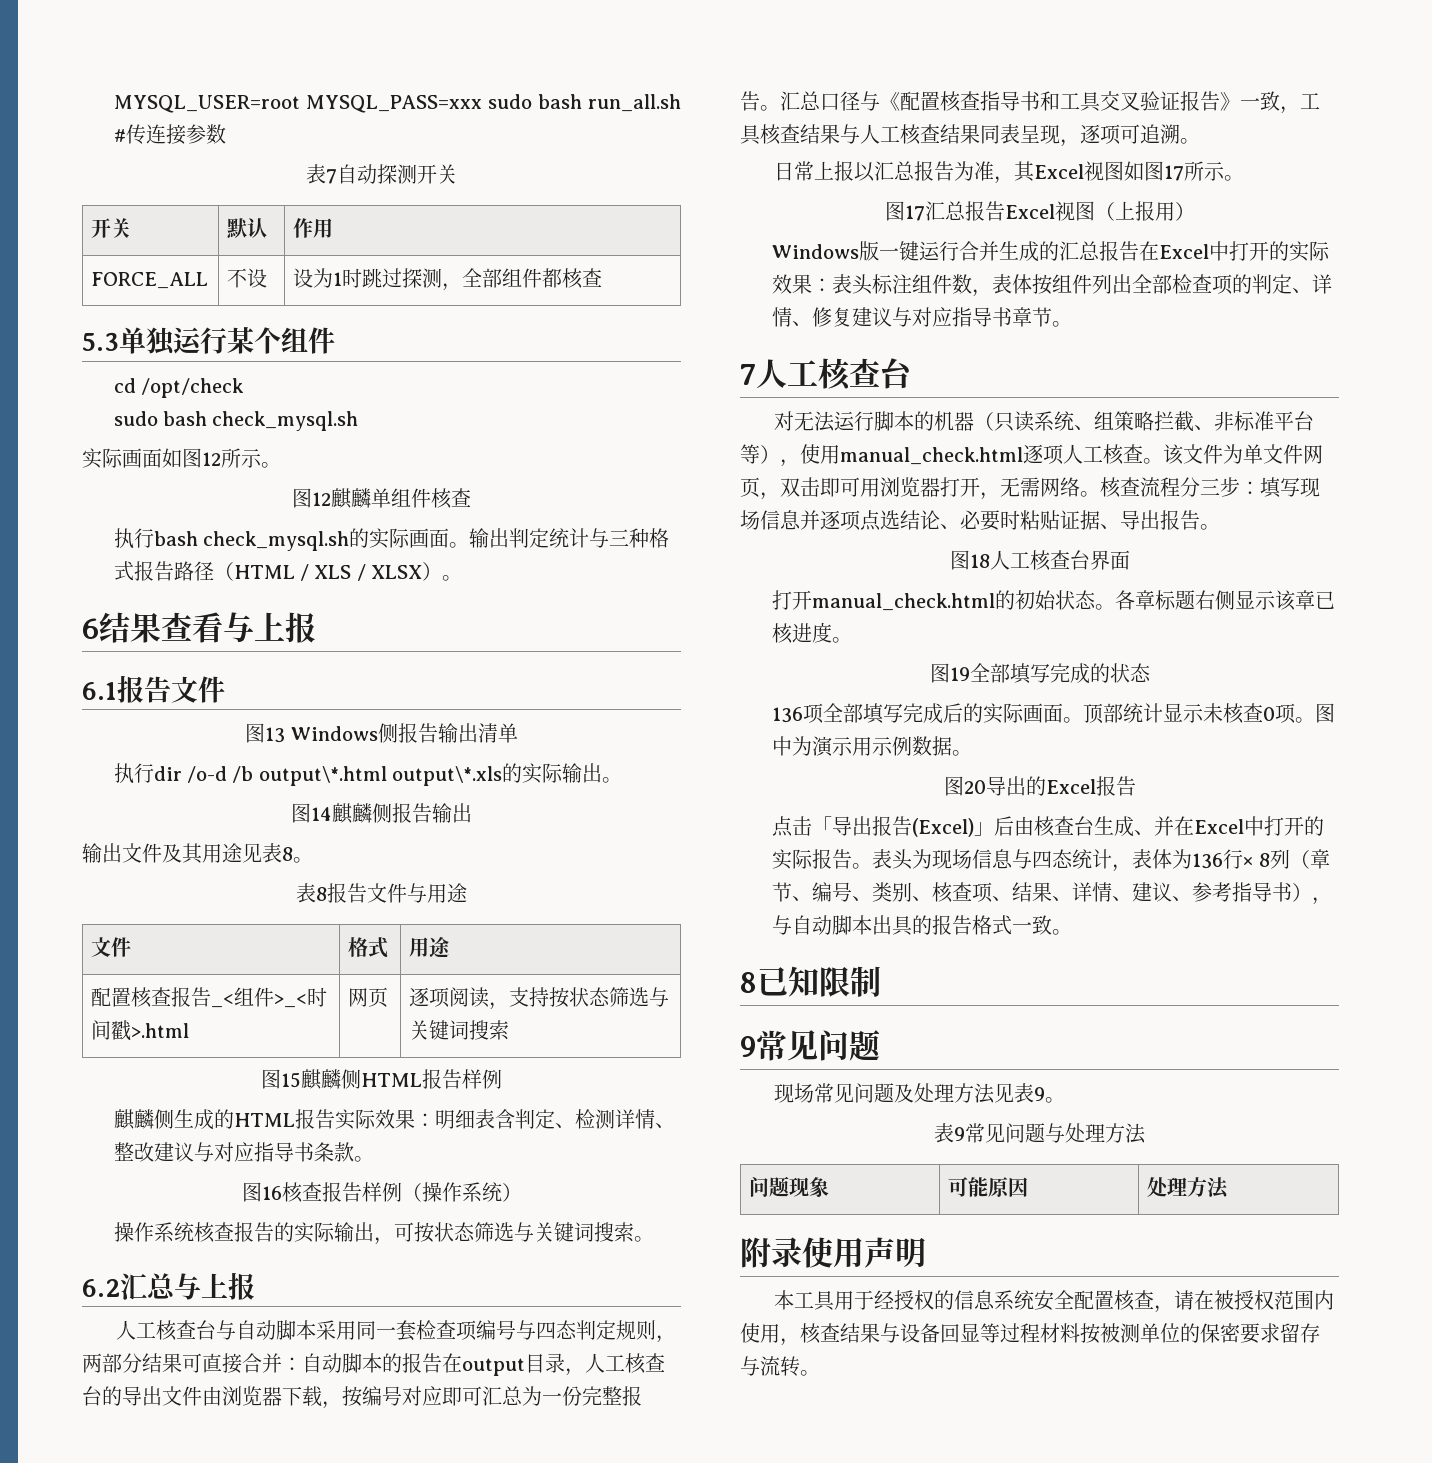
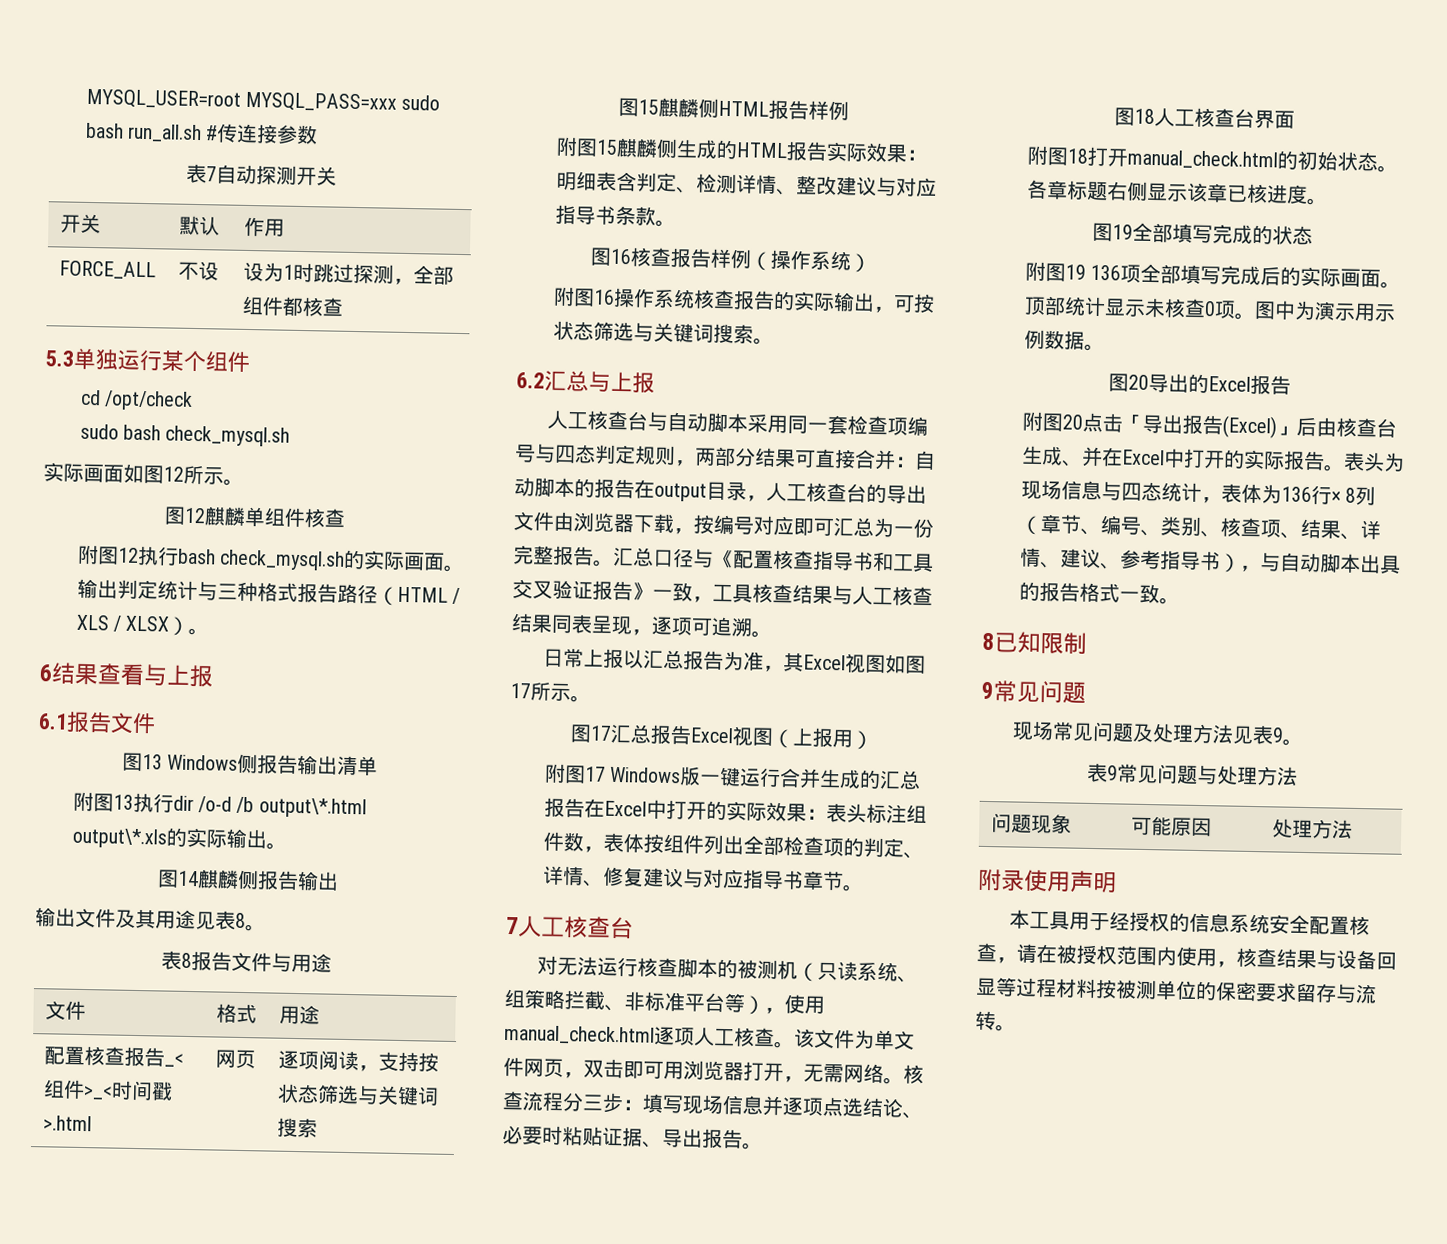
(471, 497) none -> [76,544,139,565] 附图12
(518, 733) none -> [72,791,134,812] 附图13
(502, 1079) none -> [555,136,618,157] 附图15
(522, 1192) none -> [552,286,615,307] 附图16
(1195, 211) none -> [543,763,606,784] 附图17
[874,411,975,431] 脚本的机器 -> [636,957,798,980] 核查脚本的被测机
(1130, 560) none -> [1026,145,1088,166] 附图18
(1151, 672) none -> [1024,261,1086,282] 附图19
(1136, 786) none -> [1021,411,1083,432] 附图20

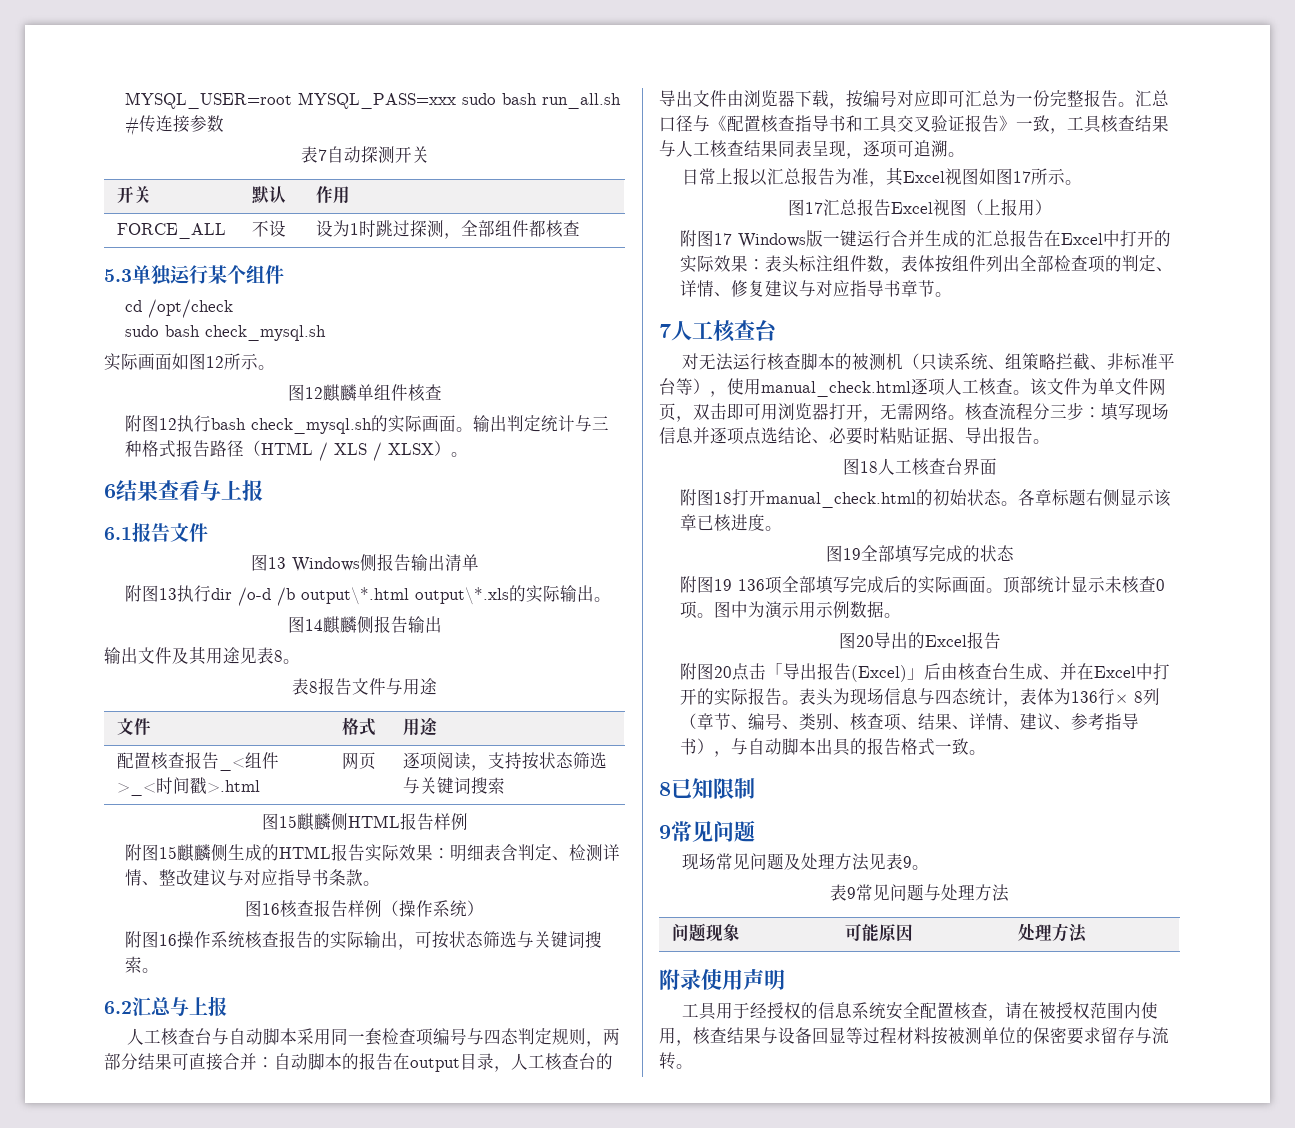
[1008,909,1030,929] 本 -> (785, 979) none

